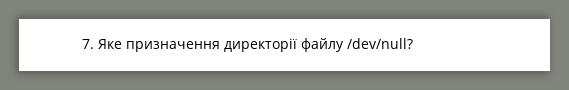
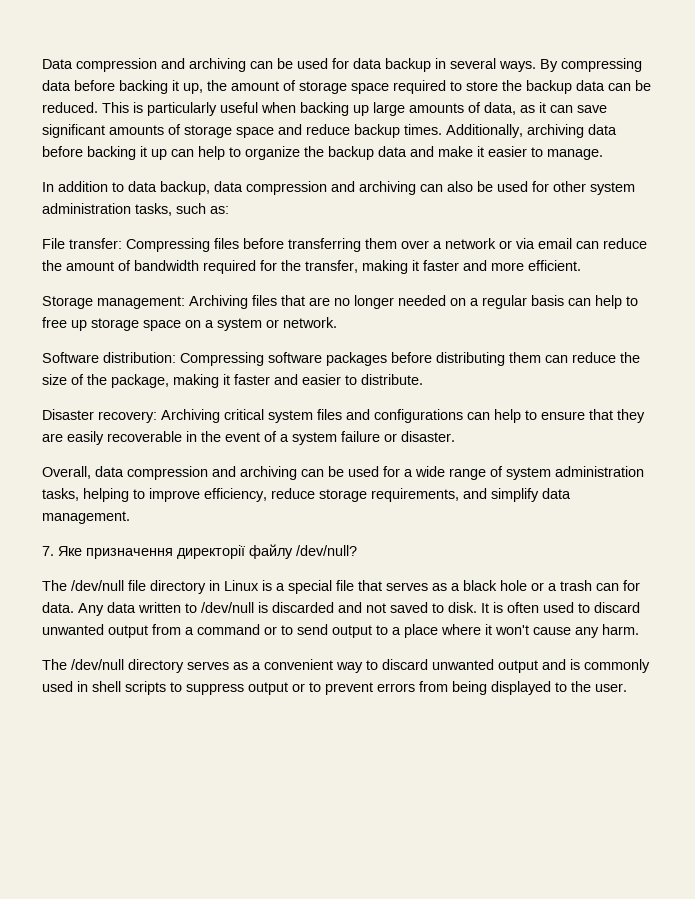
(82, 44) none -> [42,58,642,72] [42,80,651,94] [42,102,607,116] [42,124,617,138] [42,146,603,160] [42,181,635,195] [42,203,229,216] [42,238,647,252] [42,260,581,274] [42,295,638,309] [42,317,337,331] [42,352,640,366] [42,374,423,388] [42,409,645,423] [42,431,455,445] [42,466,644,480] [42,488,571,502] [42,511,130,524] Data compression and archiving can be used for data backup in several ways. By compressing data before backing it up, the amount of storage space required to store the backup data can be reduced. This is particularly useful when backing up large amounts of data, as it can save significant amounts of storage space and reduce backup times. Additionally, archiving data before backing it up can help to organize the backup data and make it easier to manage. // In addition to data backup, data compression and archiving can also be used for other system administration tasks, such as: // File transfer: Compressing files before transferring them over a network or via email can reduce the amount of bandwidth required for the transfer, making it faster and more efficient. // Storage management: Archiving files that are no longer needed on a regular basis can help to free up storage space on a system or network. // Software distribution: Compressing software packages before distributing them can reduce the size of the package, making it faster and easier to distribute. // Disaster recovery: Archiving critical system files and configurations can help to ensure that they are easily recoverable in the event of a system failure or disaster. // Overall, data compression and archiving can be used for a wide range of system administration tasks, helping to improve efficiency, reduce storage requirements, and simplify data management. //
(413, 43) none -> [42,580,640,594] [42,602,640,616] [42,624,639,638] [42,659,650,673] [42,681,627,695] // The /dev/null file directory in Linux is a special file that serves as a black hole or a trash can for data. Any data written to /dev/null is discarded and not saved to disk. It is often used to discard unwanted output from a command or to send output to a place where it won't cause any harm. // The /dev/null directory serves as a convenient way to discard unwanted output and is commonly used in shell scripts to suppress output or to prevent errors from being displayed to the user.

